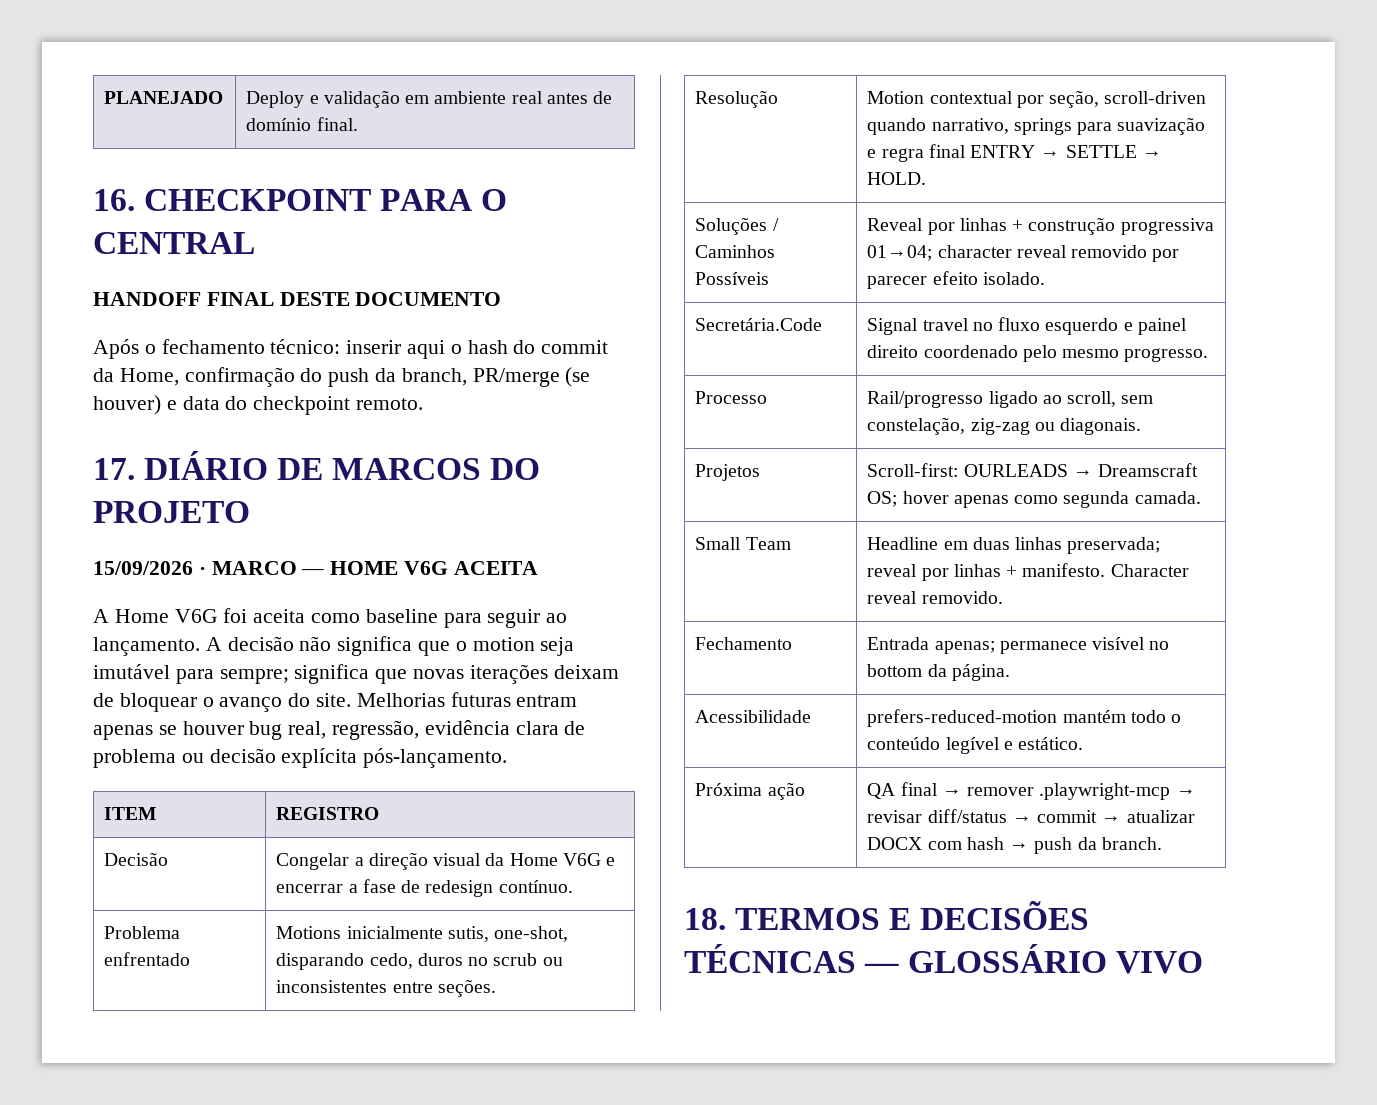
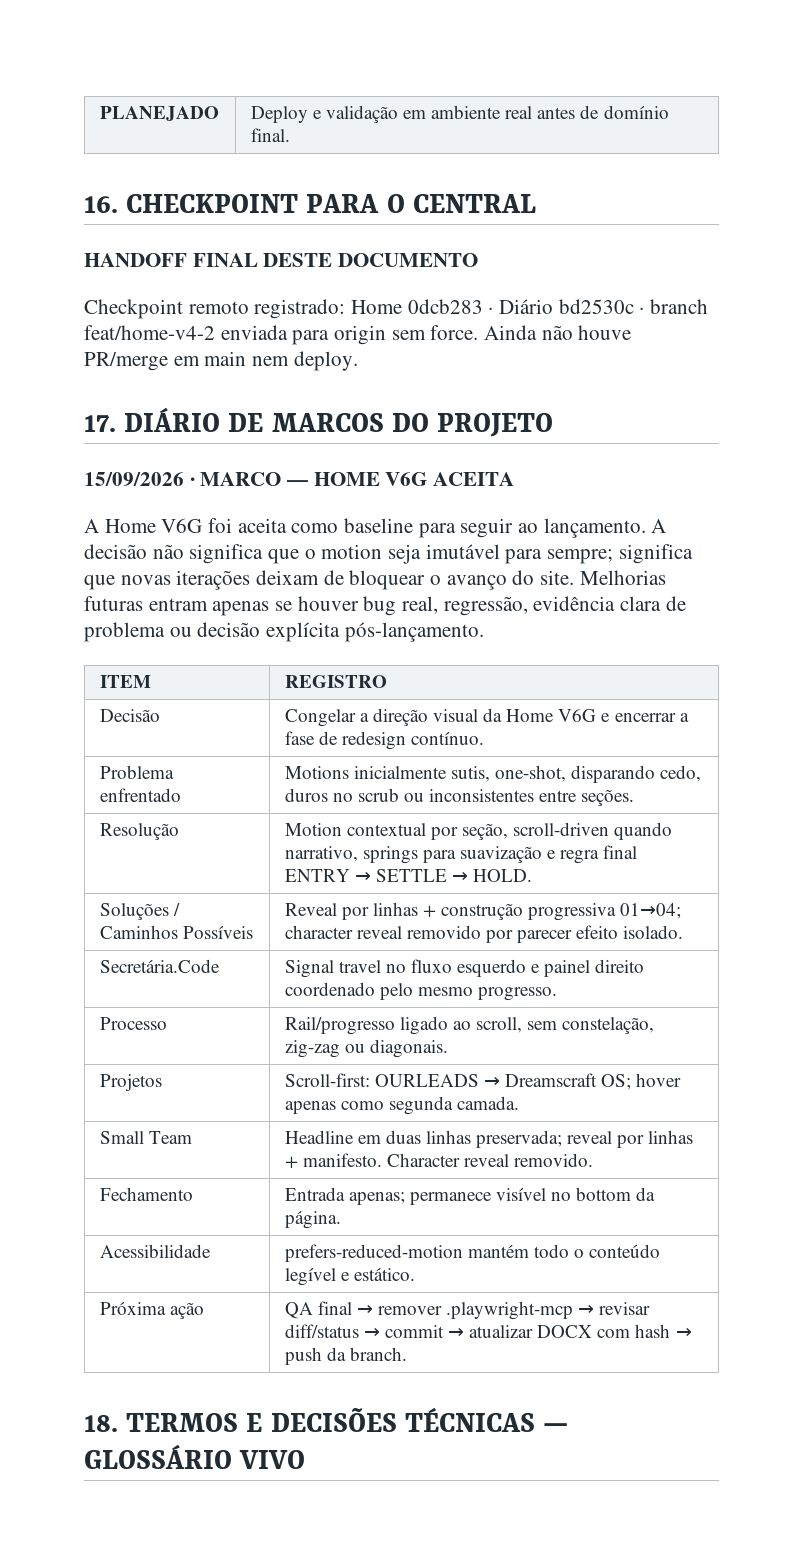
[93,339,609,359] [93,367,591,387] [93,395,424,415] Após o fechamento técnico: inserir aqui o hash do commit da Home, confirmação do push da branch, PR/merge (se houver) e data do checkpoint remoto. -> [84,299,709,319] [84,325,632,345] [84,351,358,371] Checkpoint remoto registrado: Home 0dcb283 · Diário bd2530c · branch feat/home-v4-2 enviada para origin sem force. Ainda não houve PR/merge em main nem deploy.

